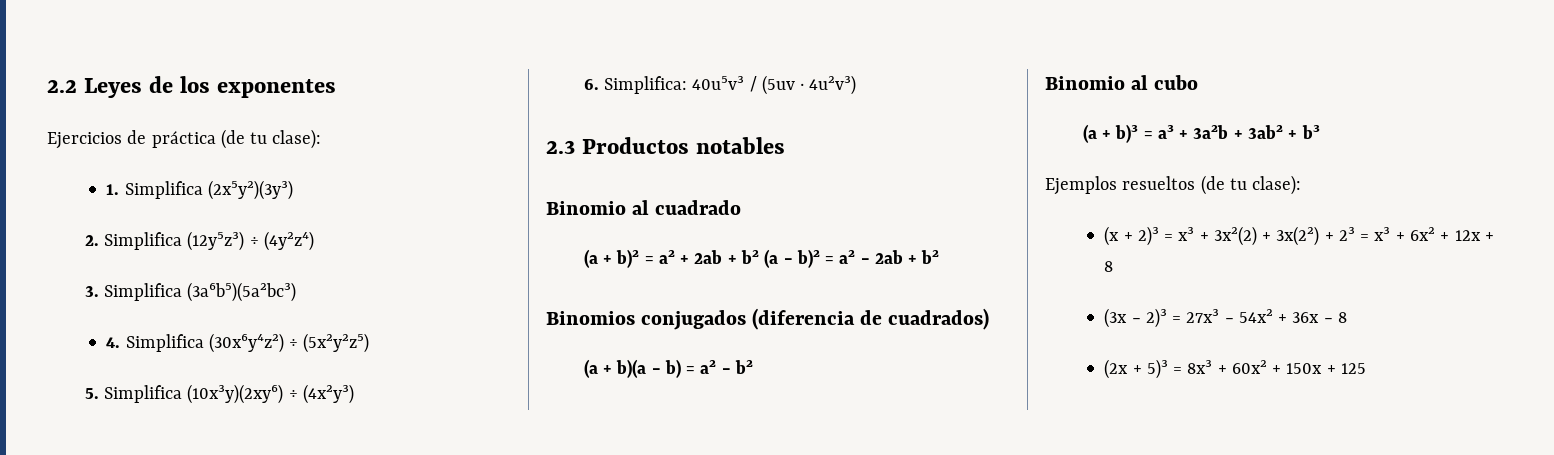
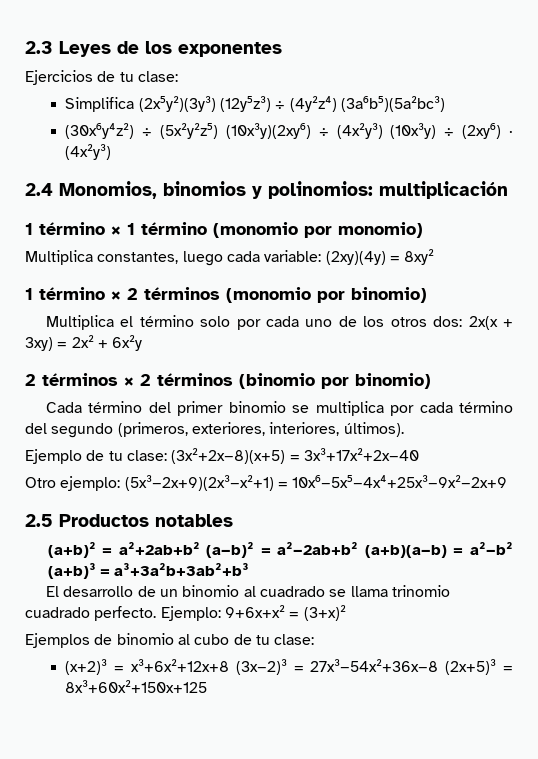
[47,80,77,93] 2.2 -> [25,41,53,54] 2.3
[151,129,322,149] [106,184,120,195] práctica (de tu clase): // 1. -> [119,71,178,82] tu clase: //
[84,232,183,250] // 2. Simplifica -> (216, 104) none
[84,283,183,301] // 3. Simplifica -> (337, 104) none
[106,334,204,352] 4. Simplifica -> (445, 104) none
[84,385,183,403] // 5. Simplifica -> (219, 131) none
[583,75,857,95] [546,137,786,154] [546,200,742,215] [583,249,940,268] [546,308,990,330] [583,359,753,378] [1045,75,1199,90] [1082,124,1320,143] [1045,175,1302,195] [1104,226,1494,246] [1104,261,1114,272] [1104,308,1347,328] [1104,359,1366,379] // 6. Simplifica: 40u⁵v³ / (5uv · 4u²v³) // 2.3 Productos notables // Binomio al cuadrado // (a + b)² = a² + 2ab + b² (a − b)² = a² − 2ab + b² // Binomios conjugados (diferencia de cuadrados) // (a + b)(a − b) = a² − b² // Binomio al cubo // (a + b)³ = a³ + 3a²b + 3ab² + b³ // Ejemplos resueltos (de tu clase): // (x + 2)³ = x³ + 3x²(2) + 3x(2²) + 2³ = x³ + 6x² + 12x + 8 // (3x − 2)³ = 27x³ − 54x² + 36x − 8 // (2x + 5)³ = 8x³ + 60x² + 150x + 125 -> [390,123,513,139] [65,144,112,160] [25,181,508,199] [25,222,423,238] [25,249,435,266] [25,287,427,303] [45,315,514,330] [25,335,143,351] [25,373,431,389] [45,401,513,416] [25,422,404,438] [25,448,419,464] [25,475,508,491] [25,514,233,527] [47,542,513,558] [47,563,250,579] [45,585,450,597] [25,605,346,621] [25,633,315,648] [65,659,513,675] [65,680,208,693] (10x³y) ÷ (2xy⁶) · (4x²y³) // 2.4 Monomios, binomios y polinomios: multiplicación // 1 término × 1 término (monomio por monomio) // Multiplica constantes, luego cada variable: (2xy)(4y) = 8xy² // 1 término × 2 términos (monomio por binomio) // Multiplica el término solo por cada uno de los otros dos: 2x(x + 3xy) = 2x² + 6x²y // 2 términos × 2 términos (binomio por binomio) // Cada término del primer binomio se multiplica por cada término del segundo (primeros, exteriores, interiores, últimos). // Ejemplo de tu clase: (3x²+2x−8)(x+5) = 3x³+17x²+2x−40 // Otro ejemplo: (5x³−2x+9)(2x³−x²+1) = 10x⁶−5x⁵−4x⁴+25x³−9x²−2x+9 // 2.5 Productos notables // (a+b)² = a²+2ab+b² (a−b)² = a²−2ab+b² (a+b)(a−b) = a²−b² (a+b)³ = a³+3a²b+3ab²+b³ // El desarrollo de un binomio al cuadrado se llama trinomio cuadrado perfecto. Ejemplo: 9+6x+x² = (3+x)² // Ejemplos de binomio al cubo de tu clase: // (x+2)³ = x³+6x²+12x+8 (3x−2)³ = 27x³−54x²+36x−8 (2x+5)³ = 8x³+60x²+150x+125

